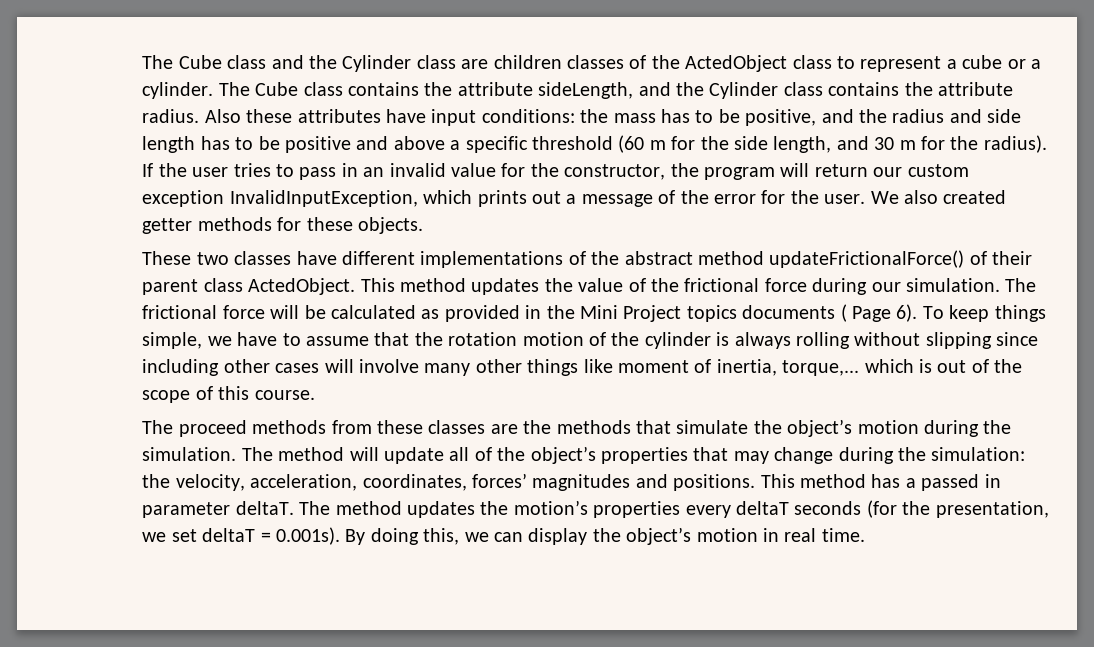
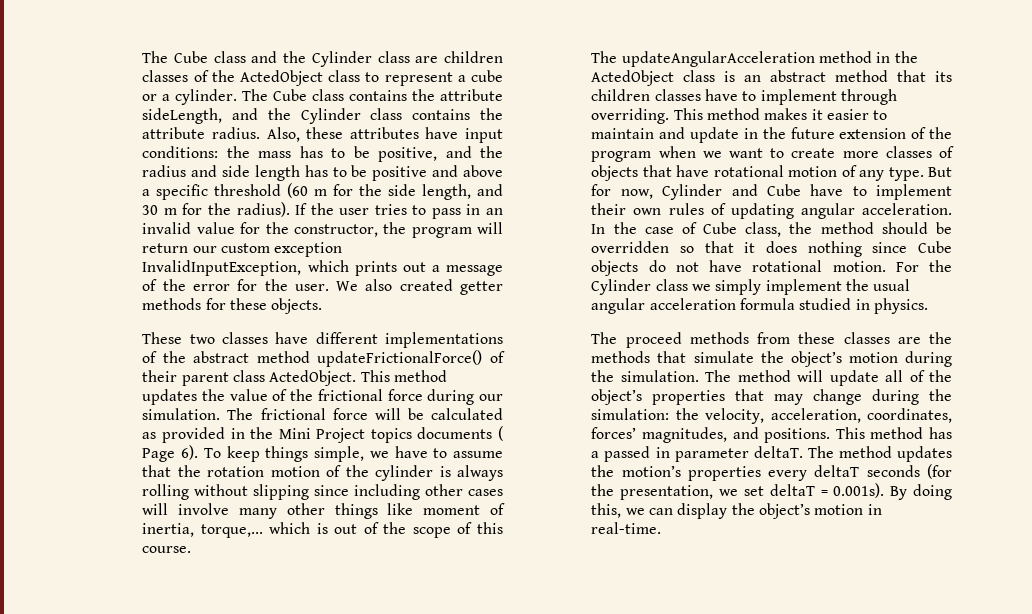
[204,109,241,123] Also -> [266,127,300,142] Also,
(315, 395) none -> [591,51,918,67] [591,70,952,86] [591,89,897,105] [591,108,888,124] [591,127,953,143] [591,146,955,162] [591,165,953,181] [591,184,952,200] [591,203,952,219] [591,222,952,237] [591,241,952,257] [591,260,952,276] [591,279,911,295] [591,298,928,314] // The updateAngularAcceleration method in the ActedObject class is an abstract method that its children classes have to implement through overriding. This method makes it easier to maintain and update in the future extension of the program when we want to create more classes of objects that have rotational motion of any type. But for now, Cylinder and Cube have to implement their own rules of updating angular acceleration. In the case of Cube class, the method should be overridden so that it does nothing since Cube objects do not have rotational motion. For the Cylinder class we simply implement the usual angular acceleration formula studied in physics.
[532,474,631,491] magnitudes -> [641,427,727,443] magnitudes,
[784,528,865,542] real time. -> [591,522,662,534] real-time.

